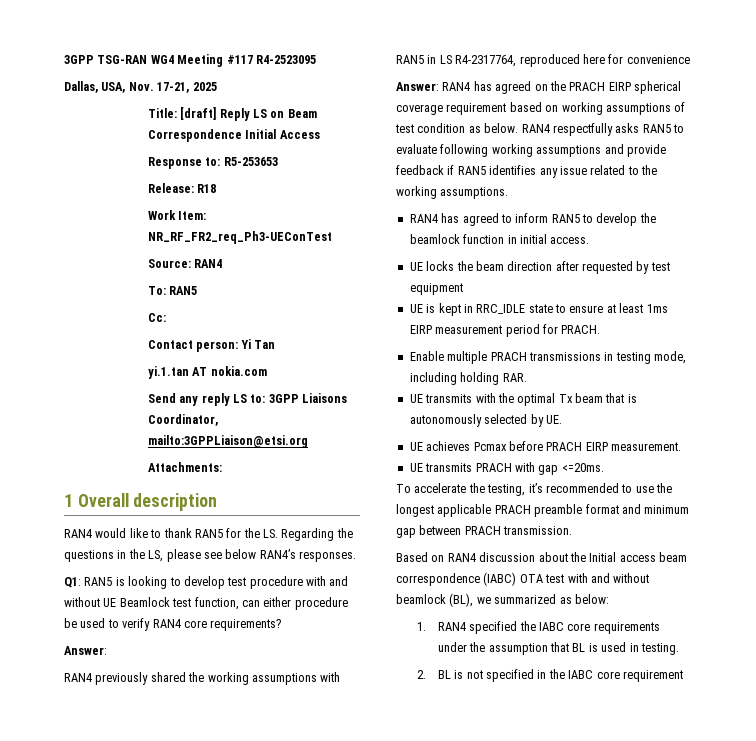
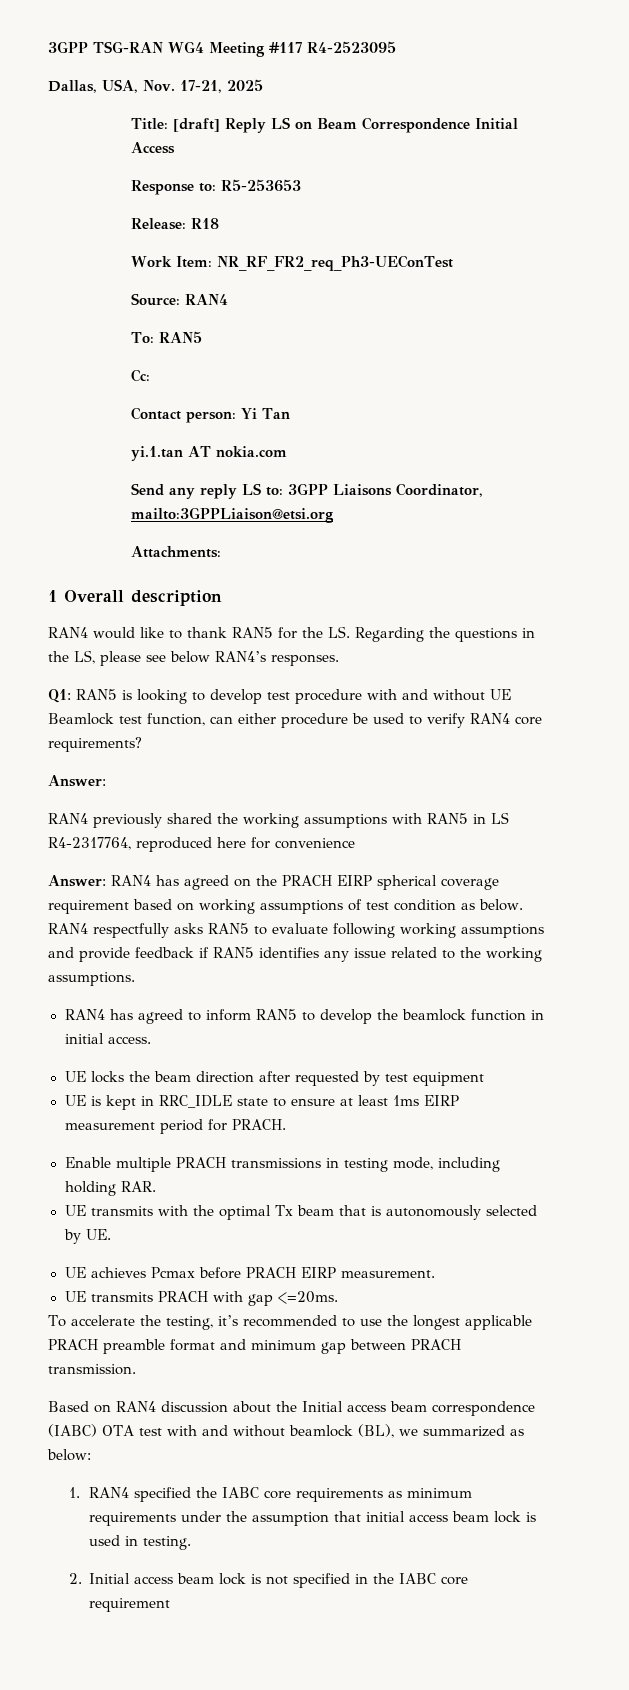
(660, 628) none -> [388,1488,473,1498] [89,1512,177,1526] as minimum requirements
[572,643,586,652] BL -> [366,1511,522,1523] initial access beam lock
[437,670,451,679] BL -> [89,1573,247,1585] Initial access beam lock

